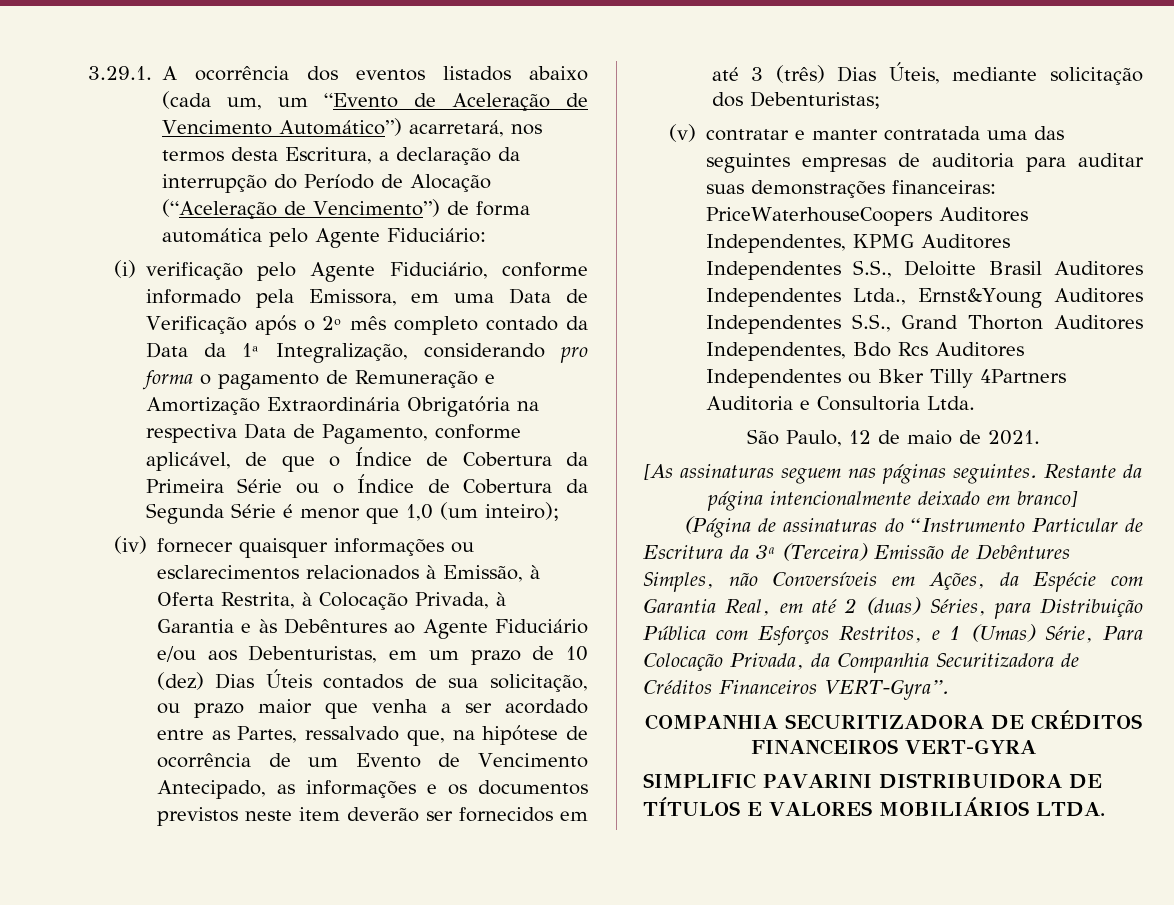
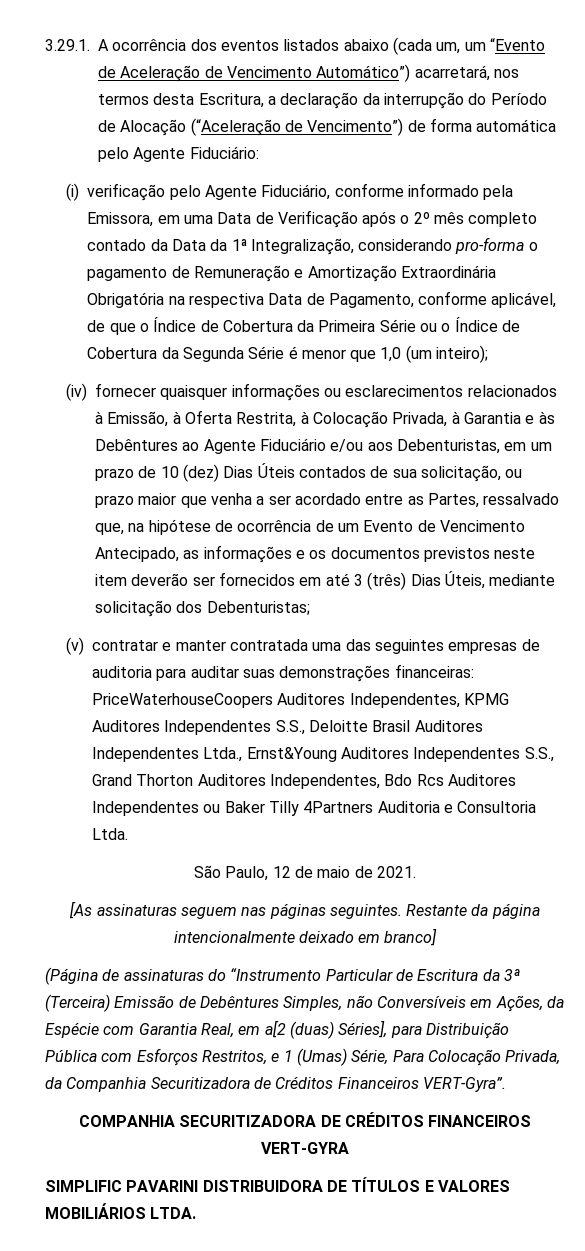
[560,347,588,363] [141,370,193,390] pro forma -> [455,237,525,254] pro-forma
[877,369,924,383] Bker -> [224,801,265,813] Baker
[811,597,986,616] até 2 (duas) Séries, -> [264,1020,388,1039] a[2 (duas) Séries],

